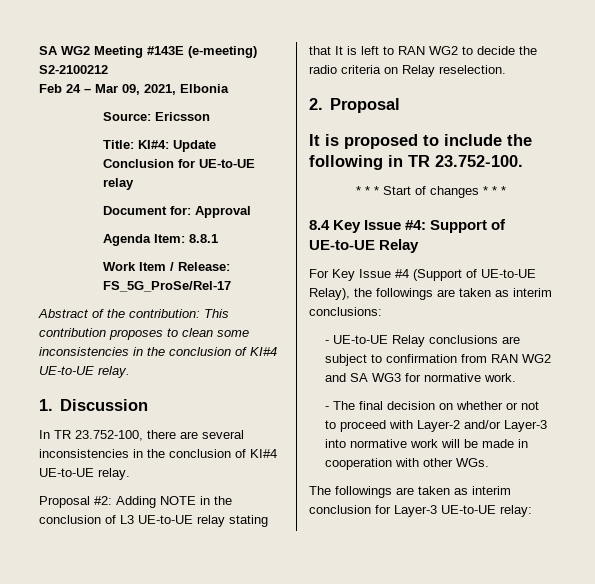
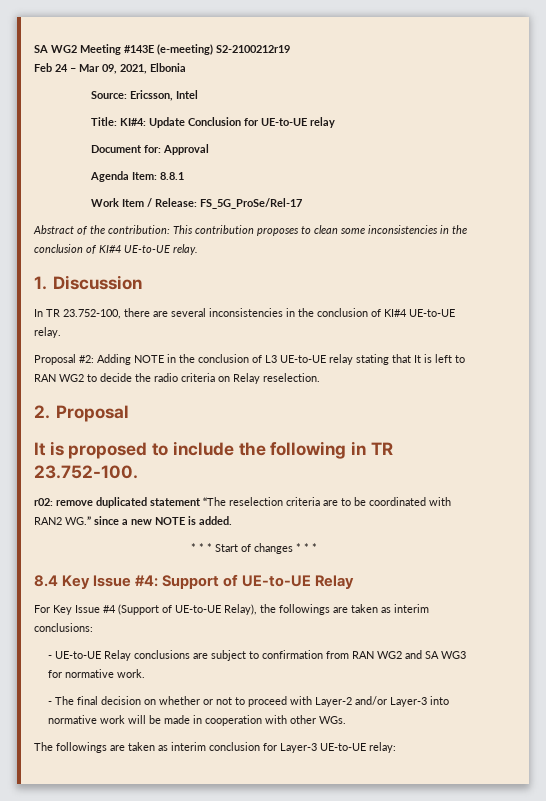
[39,65,108,74] S2-2100212 -> [216,45,290,53] S2-2100212r19
[155,112,211,121] Ericsson -> [130,90,199,101] Ericsson, Intel
(523, 161) none -> [34,497,451,508] [34,516,232,525] // r02: remove duplicated statement “The reselection criteria are to be coordinated with RAN2 WG.” since a new NOTE is added.

